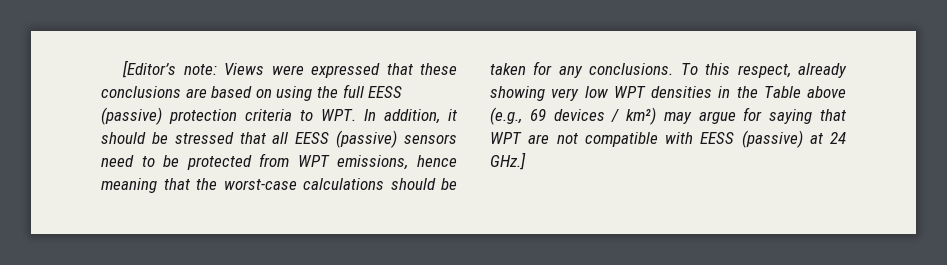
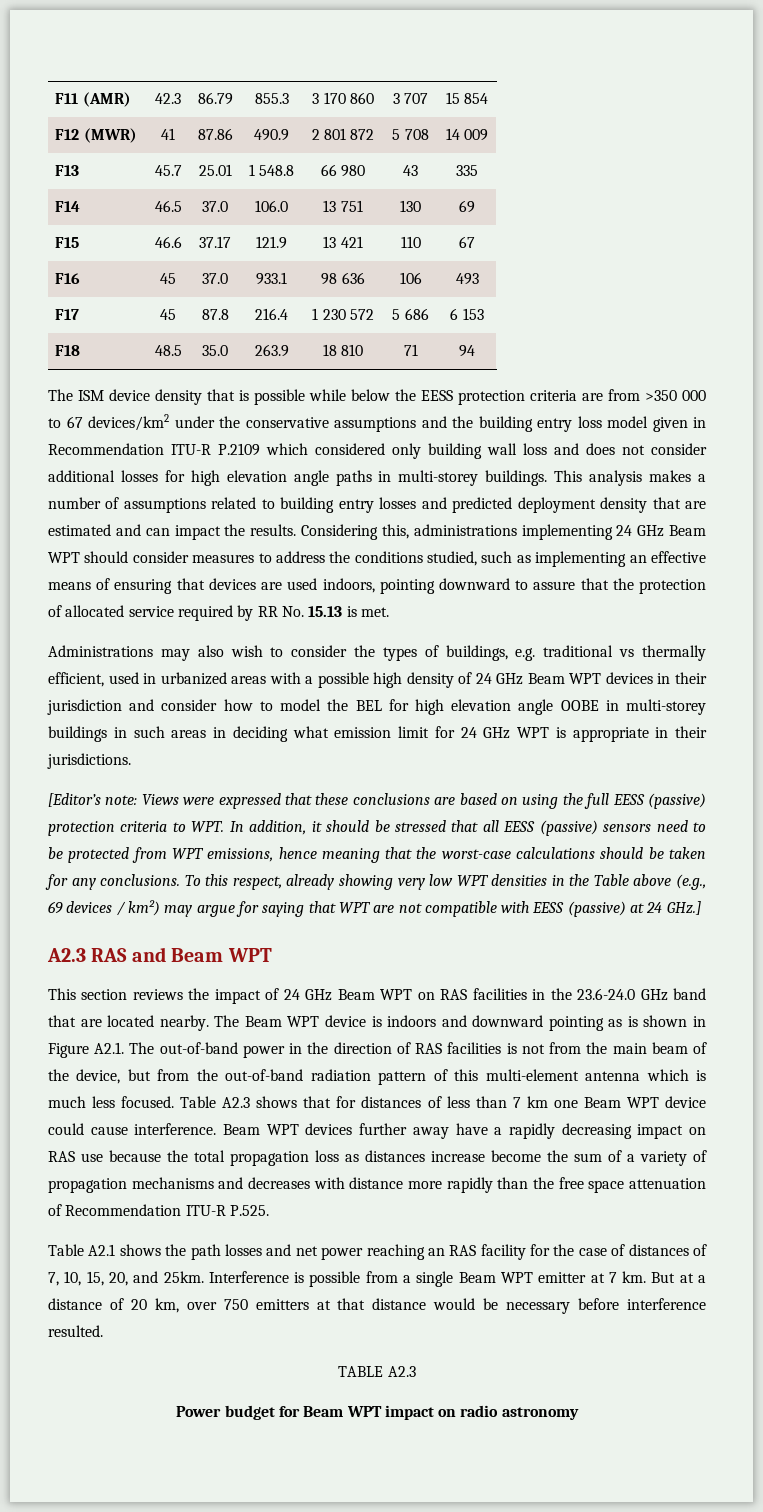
(122, 69) none -> [55,92,131,107] [155,93,181,104] [197,92,233,105] [254,93,289,104] [312,92,374,104] [392,93,429,104] [445,92,489,104] [55,128,137,143] [161,128,175,140] [197,128,233,140] [254,129,289,141] [311,128,375,140] [392,129,429,140] [445,128,489,141] [55,165,80,176] [154,165,182,176] [198,164,232,176] [248,164,295,176] [320,164,366,177] [403,165,418,176] [456,165,478,176] [55,201,81,212] [154,200,182,212] [202,201,228,212] [255,200,288,212] [323,200,363,212] [400,200,421,212] [459,200,475,213] [55,237,80,248] [154,236,182,248] [199,236,231,248] [256,236,287,249] [323,236,363,248] [400,236,421,248] [459,236,475,248] [55,273,81,284] [160,273,176,284] [202,273,228,284] [256,272,287,285] [321,272,365,285] [399,272,422,284] [455,273,479,285] [55,309,80,320] [160,309,176,320] [201,309,229,320] [255,308,288,320] [312,308,374,320] [392,308,429,320] [450,308,484,320] [55,345,81,356] [154,345,182,356] [202,345,228,356] [254,344,289,357] [322,344,364,356] [403,344,418,356] [459,345,475,357] [48,389,706,405] [48,414,706,432] [48,443,707,459] [48,470,706,486] [48,497,706,513] [48,524,707,540] [48,551,707,567] [48,578,706,594] [48,605,389,621] [48,645,706,661] [48,672,707,688] [47,699,706,715] [48,726,707,742] [47,753,131,769] F11 (AMR) | 42.3 | 86.79 | 855.3 | 3 170 860 | 3 707 | 15 854 // F12 (MWR) | 41 | 87.86 | 490.9 | 2 801 872 | 5 708 | 14 009 // F13 | 45.7 | 25.01 | 1 548.8 | 66 980 | 43 | 335 // F14 | 46.5 | 37.0 | 106.0 | 13 751 | 130 | 69 // F15 | 46.6 | 37.17 | 121.9 | 13 421 | 110 | 67 // F16 | 45 | 37.0 | 933.1 | 98 636 | 106 | 493 // F17 | 45 | 87.8 | 216.4 | 1 230 572 | 5 686 | 6 153 // F18 | 48.5 | 35.0 | 263.9 | 18 810 | 71 | 94 // The ISM device density that is possible while below the EESS protection criteria are from >350 000 to 67 devices/km2 under the conservative assumptions and the building entry loss model given in Recommendation ITU-R P.2109 which considered only building wall loss and does not consider additional losses for high elevation angle paths in multi-storey buildings. This analysis makes a number of assumptions related to building entry losses and predicted deployment density that are estimated and can impact the results. Considering this, administrations implementing 24 GHz Beam WPT should consider measures to address the conditions studied, such as implementing an effective means of ensuring that devices are used indoors, pointing downward to assure that the protection of allocated service required by RR No. 15.13 is met. // Administrations may also wish to consider the types of buildings, e.g. traditional vs thermally efficient, used in urbanized areas with a possible high density of 24 GHz Beam WPT devices in their jurisdiction and consider how to model the BEL for high elevation angle OOBE in multi-storey buildings in such areas in deciding what emission limit for 24 GHz WPT is appropriate in their jurisdictions. //
(526, 161) none -> [47,947,272,962] [48,988,706,1004] [48,1015,706,1031] [48,1042,708,1058] [48,1069,706,1085] [48,1096,706,1108] [48,1123,707,1139] [48,1150,707,1166] [48,1177,706,1193] [48,1204,269,1216] [48,1244,708,1260] [48,1271,706,1287] [48,1298,707,1314] [48,1325,103,1337] [338,1366,416,1377] [176,1405,579,1420] // A2.3 RAS and Beam WPT // This section reviews the impact of 24 GHz Beam WPT on RAS facilities in the 23.6-24.0 GHz band that are located nearby. The Beam WPT device is indoors and downward pointing as is shown in Figure A2.1. The out-of-band power in the direction of RAS facilities is not from the main beam of the device, but from the out-of-band radiation pattern of this multi-element antenna which is much less focused. Table A2.3 shows that for distances of less than 7 km one Beam WPT device could cause interference. Beam WPT devices further away have a rapidly decreasing impact on RAS use because the total propagation loss as distances increase become the sum of a variety of propagation mechanisms and decreases with distance more rapidly than the free space attenuation of Recommendation ITU-R P.525. // Table A2.1 shows the path losses and net power reaching an RAS facility for the case of distances of 7, 10, 15, 20, and 25km. Interference is possible from a single Beam WPT emitter at 7 km. But at a distance of 20 km, over 750 emitters at that distance would be necessary before interference resulted. // TABLE A2.3 // Power budget for Beam WPT impact on radio astronomy

